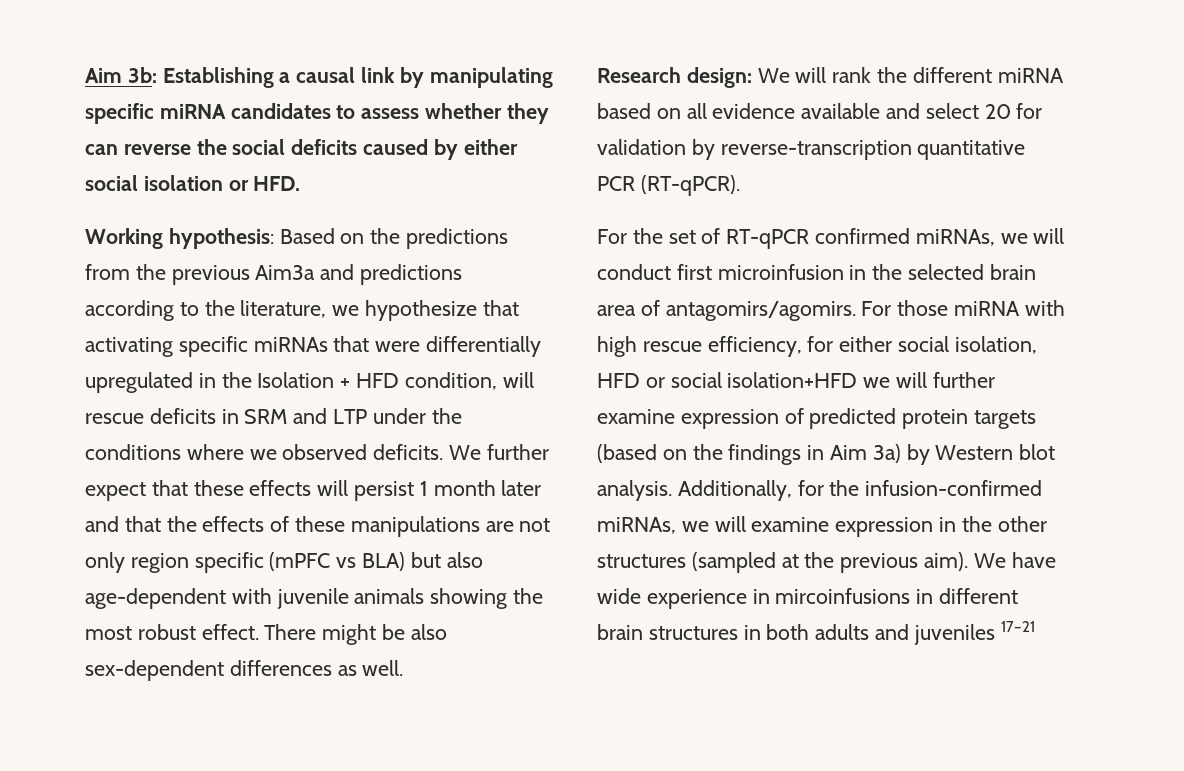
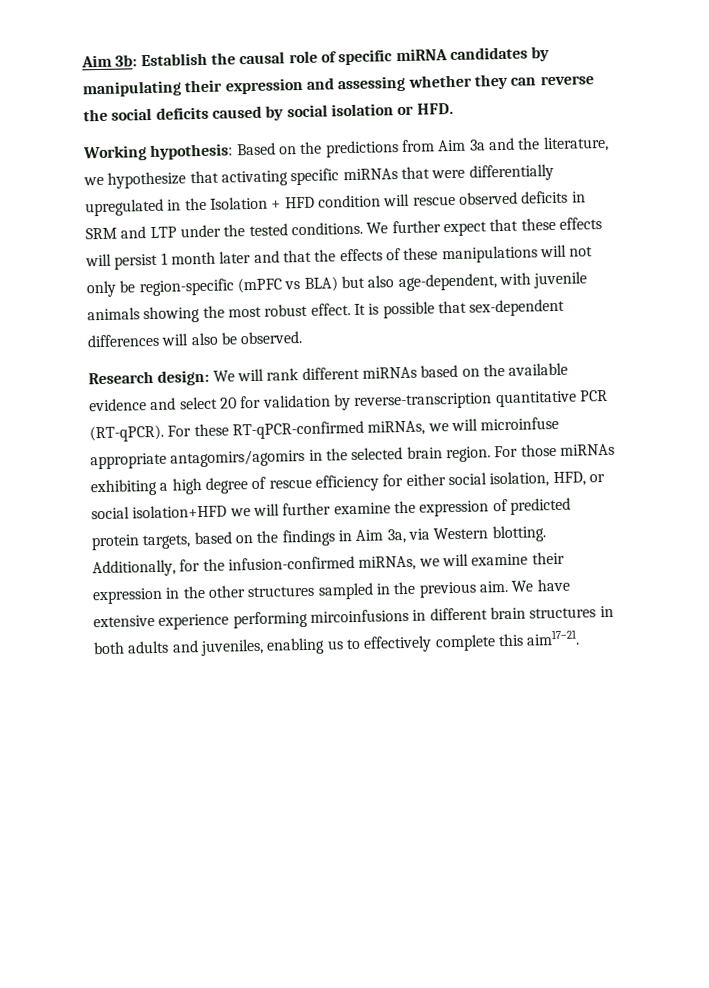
[162,67,553,88] [85,103,420,124] Establishing a causal link by manipulating specific miRNA candidates to assess -> [140,46,551,67] [82,75,406,98] Establish the causal role of specific miRNA candidates by manipulating their expression and assessing
[463,139,518,155] either -> (285, 113) none
[135,264,463,285] [85,300,199,321] the previous Aim3a and predictions according to -> [437,137,515,152] Aim 3a and
[404,372,497,390] condition, -> [317,194,381,208] condition
(144, 418) none -> [458,191,518,205] observed
[85,444,444,460] conditions where we observed deficits. -> [248,221,363,237] tested conditions.
[485,521,514,532] are -> [539,244,567,258] will
[130,552,264,573] region specific -> [119,278,235,297] be region-specific
[85,588,226,609] age-dependent -> [397,273,497,292] age-dependent,
[264,624,447,645] [85,660,404,681] There might be also sex-dependent differences as well. -> [353,298,566,319] [87,330,303,348] It is possible that sex-dependent differences will also be observed.
[877,67,1064,83] [597,103,881,119] the different miRNA based on all evidence available -> [301,362,569,381] [89,398,147,412] different miRNAs based on the available evidence
[597,228,1065,249] [597,264,1036,280] [597,300,1065,321] [597,336,802,357] // For the set of RT-qPCR confirmed miRNAs, we will conduct first microinfusion in the selected brain area of antagomirs/agomirs. For those miRNA with high rescue efficiency, -> [167,416,560,440] [90,443,615,470] [90,474,379,497] For these RT-qPCR-confirmed miRNAs, we will microinfuse appropriate antagomirs/agomirs in the selected brain region. For those miRNAs exhibiting a high degree of rescue efficiency
[597,373,640,388] HFD -> [552,471,586,487] HFD,
(675, 416) none -> [393,500,416,514] the
[974,410,1037,429] [597,444,657,463] targets (based -> [142,531,232,550] targets, based
[872,444,1056,465] [597,480,672,501] 3a) by Western blot analysis. -> [386,525,546,544] 3a, via Western blotting.
(830, 524) none -> [531,551,565,565] their
[691,552,969,573] (sampled at the previous aim). -> [317,580,508,600] sampled in the previous aim.
[597,588,770,609] wide experience in -> [93,610,308,630] extensive experience performing
[913,621,1035,645] juveniles 17–21 -> [199,629,581,657] juveniles, enabling us to effectively complete this aim17–21.

